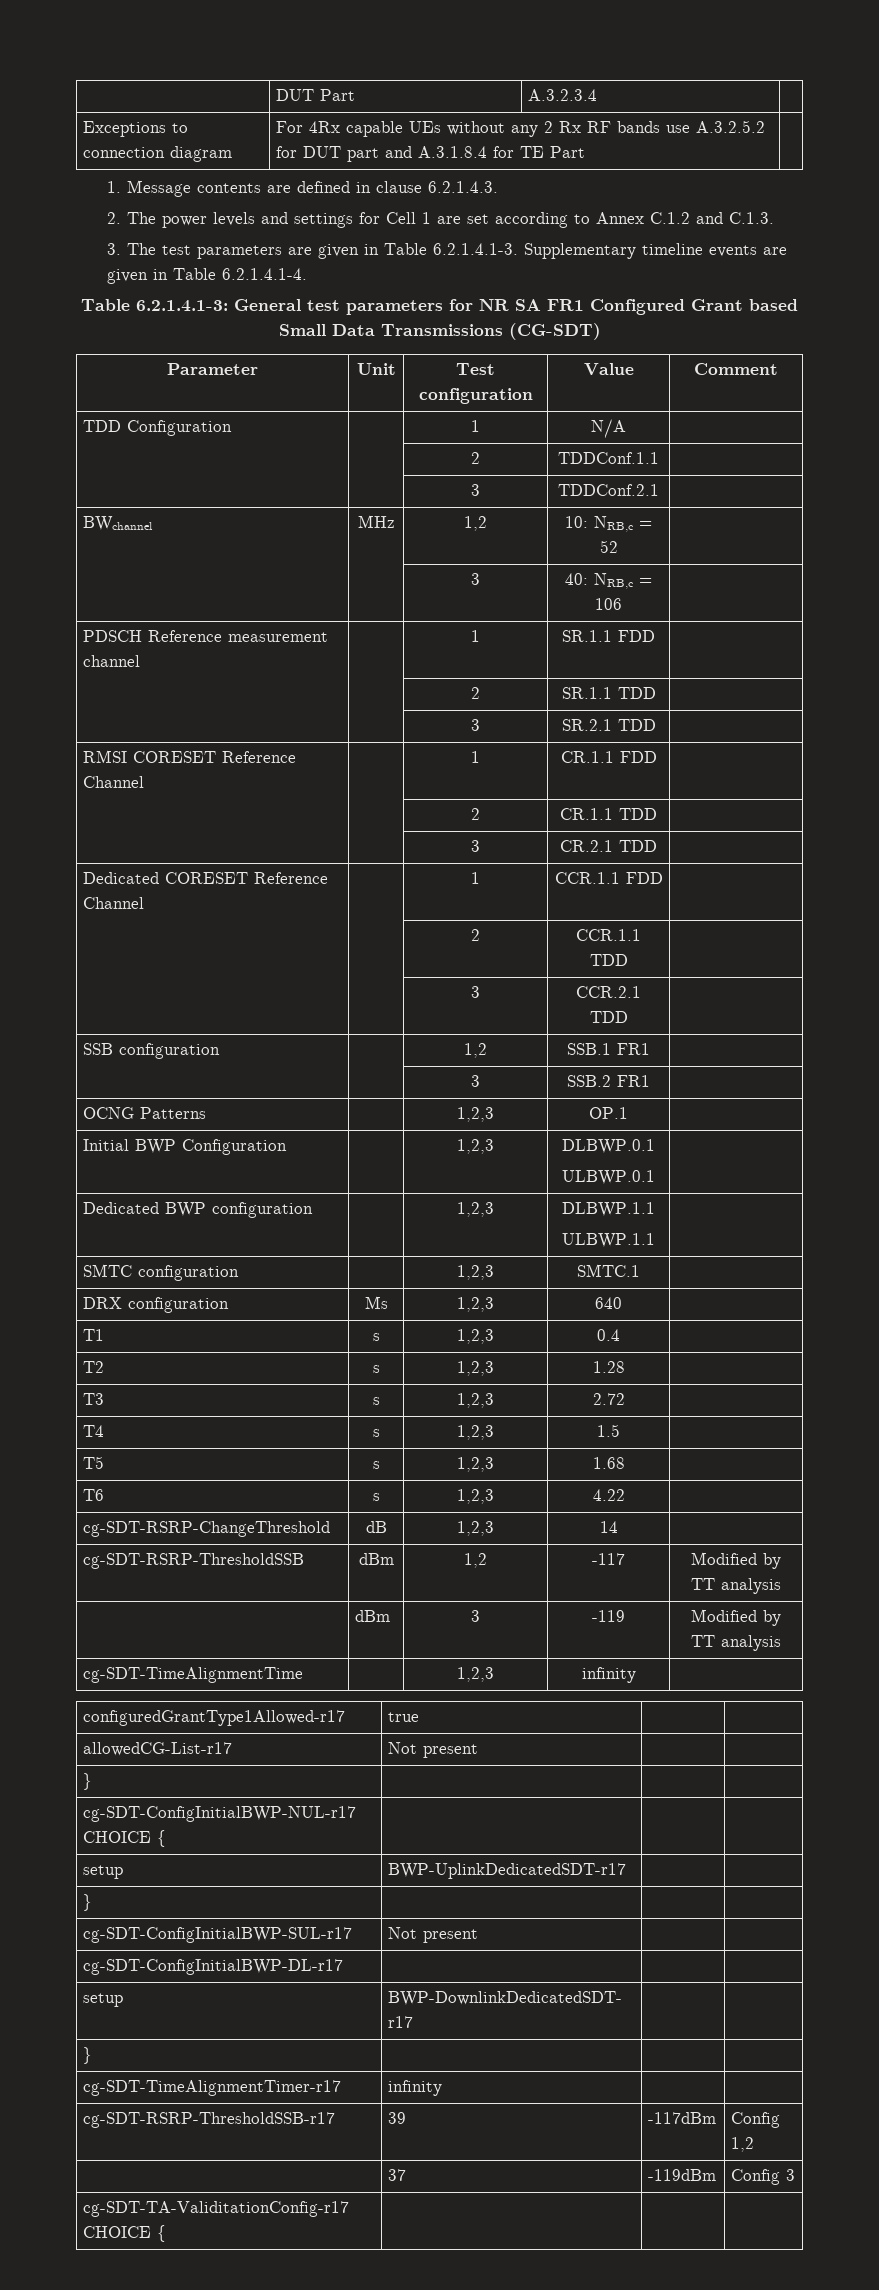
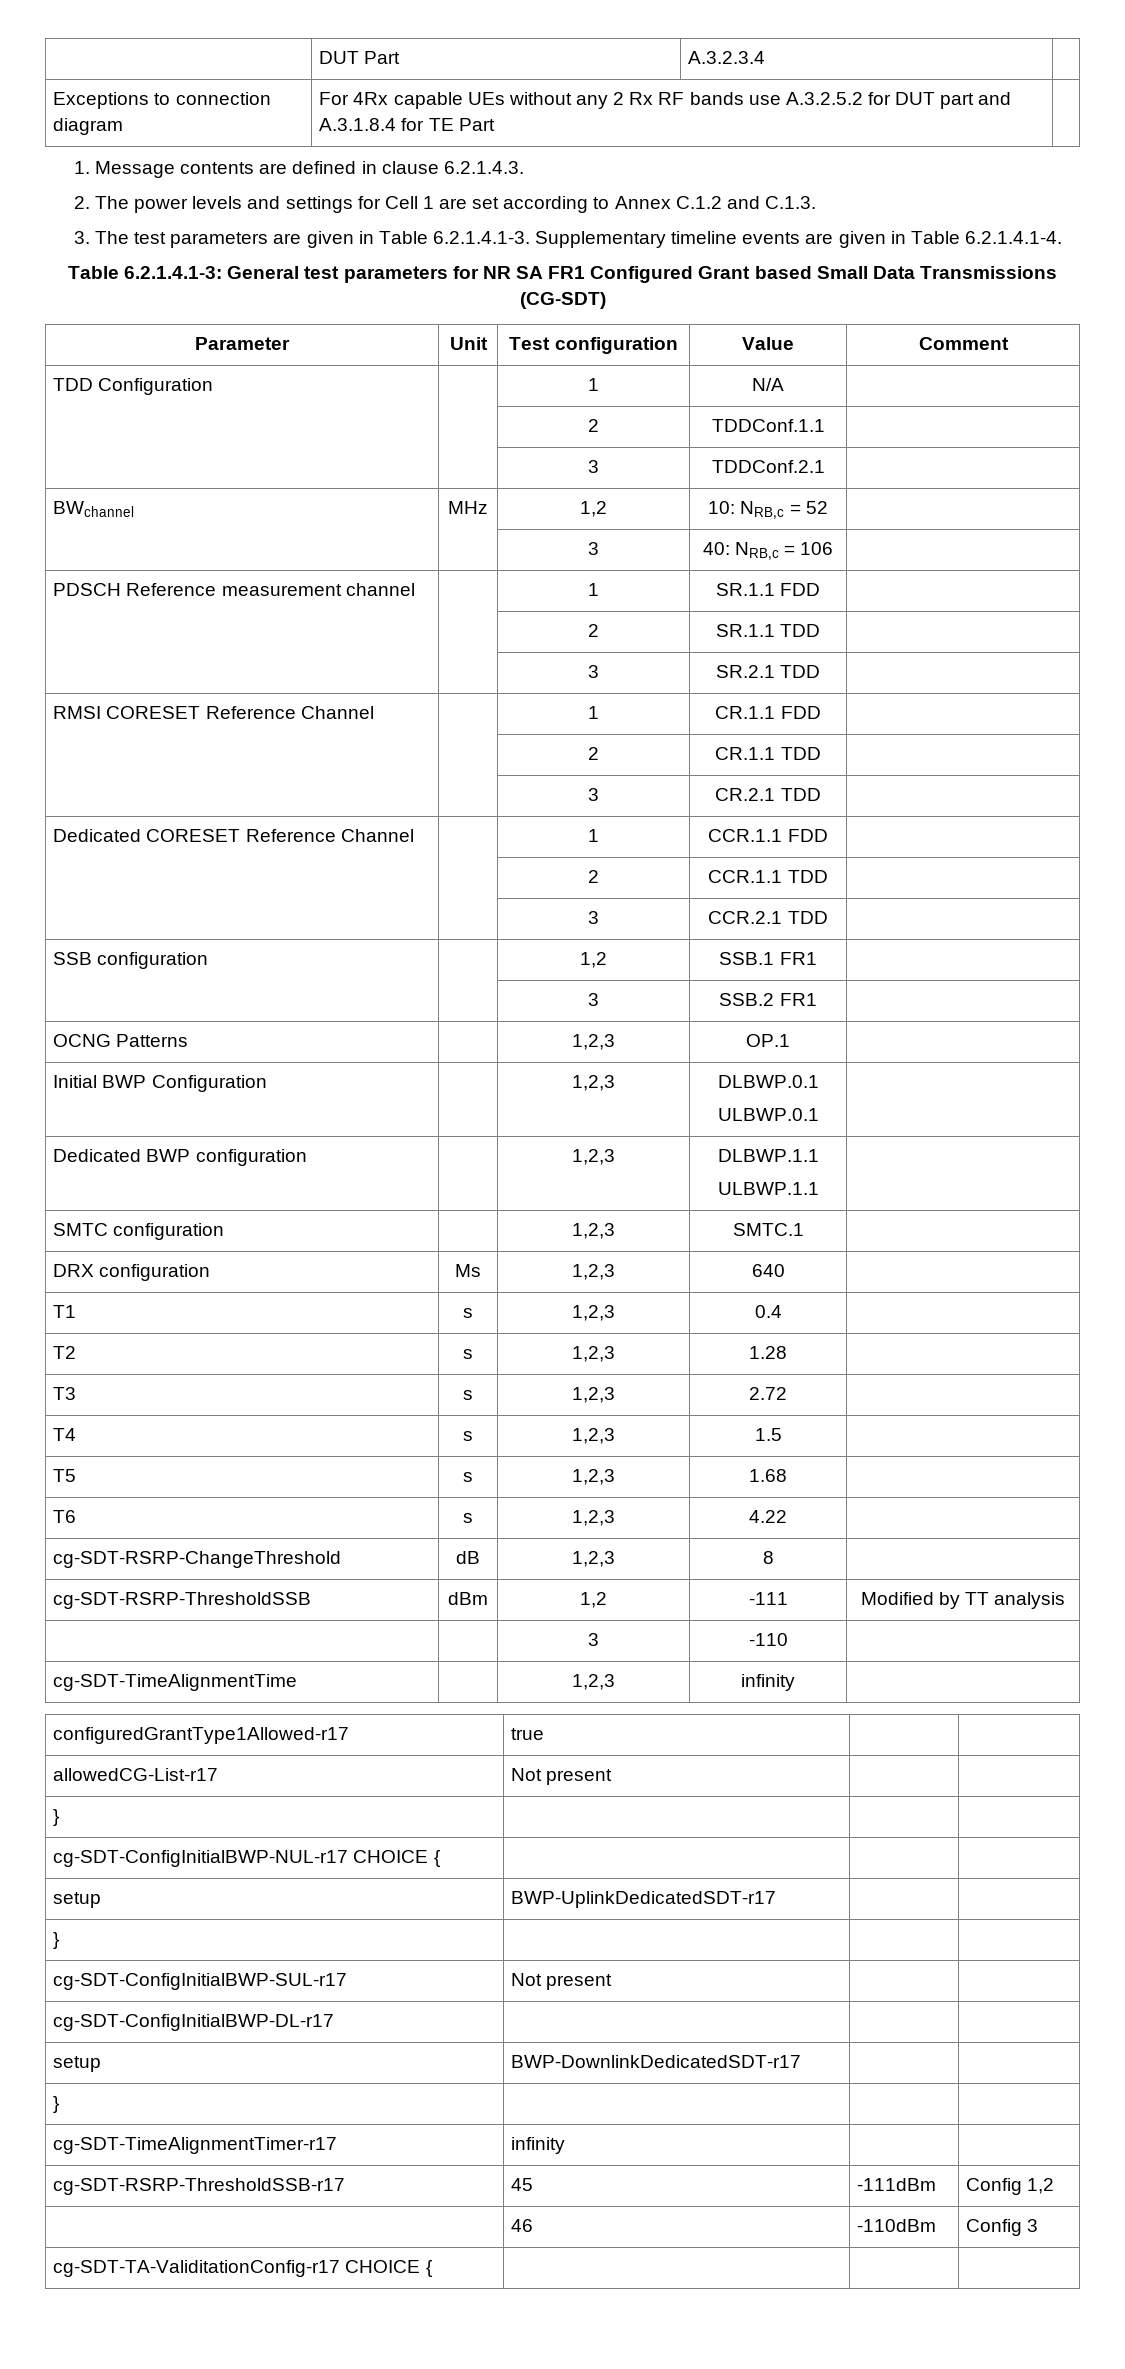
[599,1521,618,1533] 14 -> [762,1551,774,1564] 8
[592,1553,625,1565] -117 -> [748,1592,788,1605] -111
[355,1610,391,1622] [471,1610,480,1622] [592,1610,625,1622] [691,1609,781,1626] [691,1635,781,1651] dBm | 3 | -119 | Modified by TT analysis -> [588,1633,599,1646] [748,1633,788,1646] | 3 | -110 |
[388,2112,407,2124] [648,2112,717,2124] 39 | -117dBm -> [511,2178,534,2191] [857,2178,937,2191] 45 | -111dBm
[388,2169,407,2181] [648,2169,717,2181] 37 | -119dBm -> [511,2219,534,2232] [857,2219,937,2232] 46 | -110dBm

